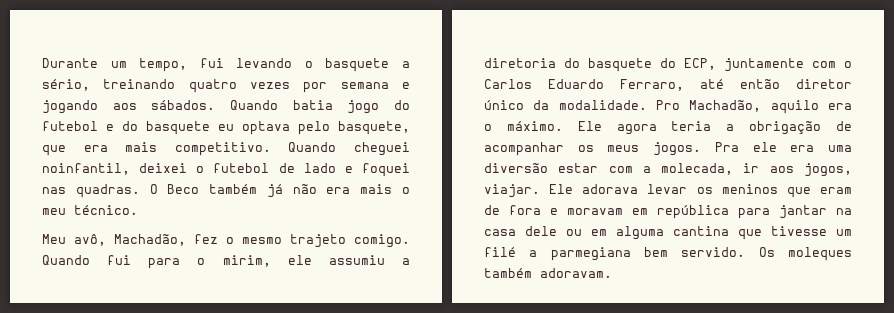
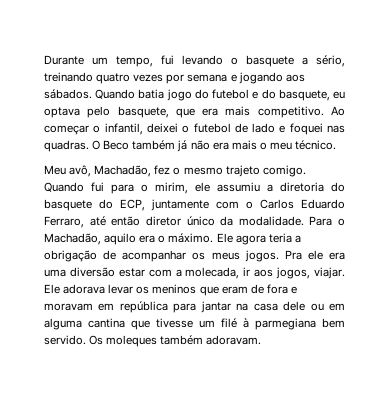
[146,121,210,135] basquete -> [278,89,330,101] basquete,
[288,142,410,156] [42,163,130,175] Quando cheguei noinfantil, -> [330,106,345,116] [44,123,143,135] Ao começar o infantil,
[656,100,680,110] Pro -> [309,216,345,226] Para o
[529,250,538,257] a -> [243,318,249,328] à

